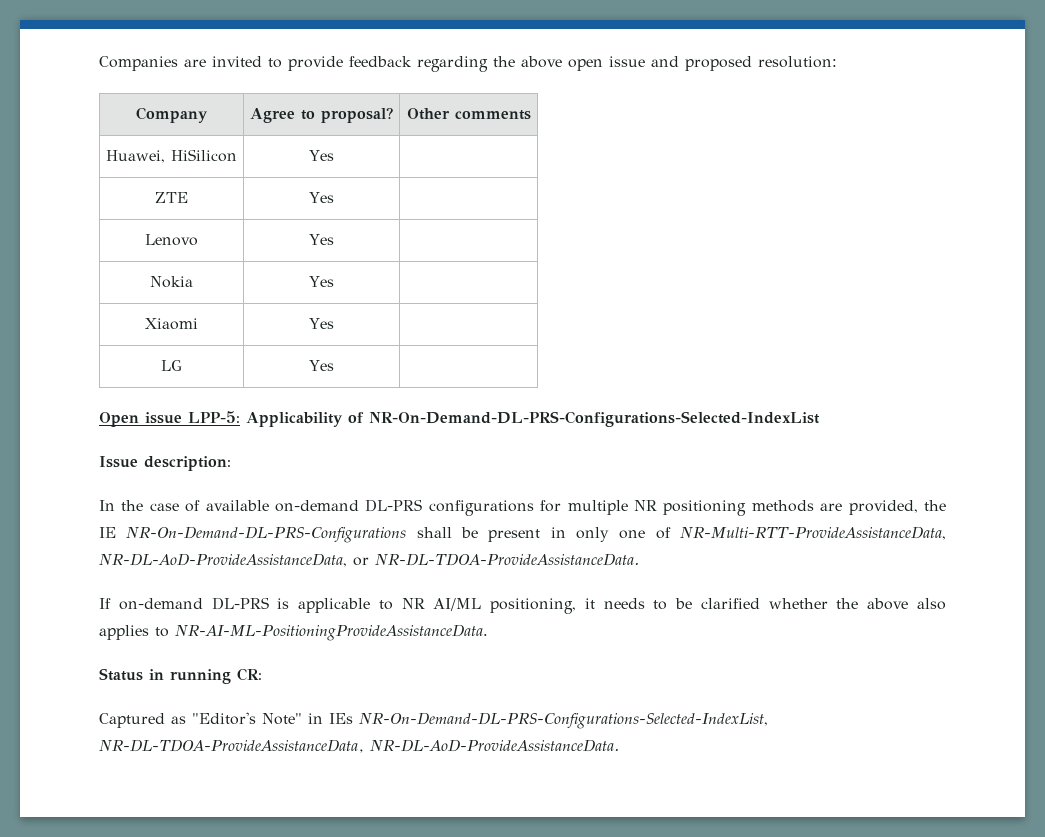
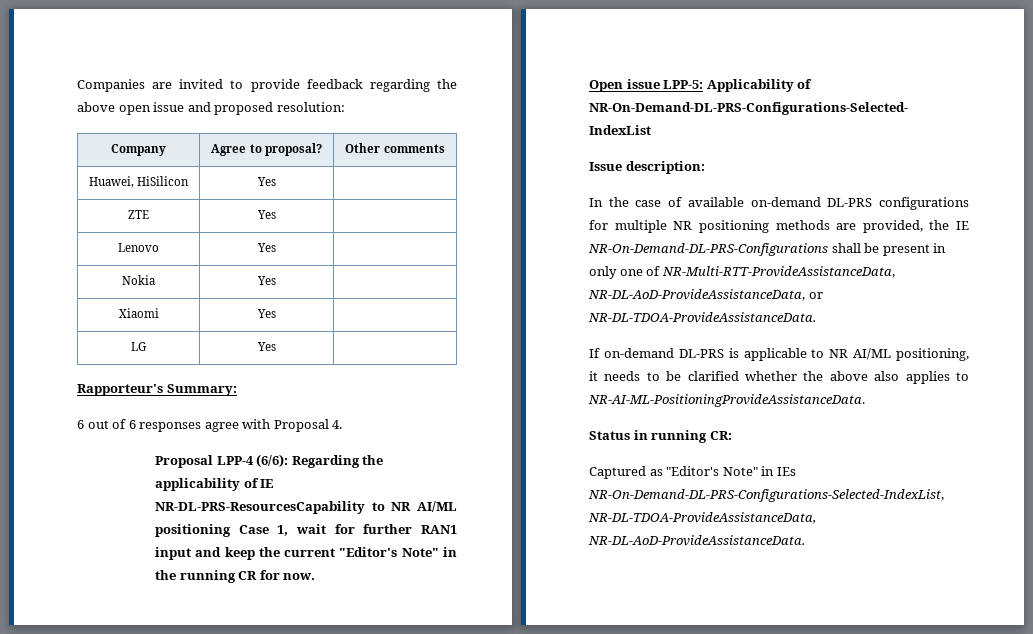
(335, 365) none -> [77,384,237,396] [77,419,343,432] [155,454,384,468] [155,478,275,491] [155,501,458,514] [155,524,457,537] [155,547,457,560] [155,570,316,583] // Rapporteur's Summary: // 6 out of 6 responses agree with Proposal 4. // Proposal LPP-4 (6/6): Regarding the applicability of IE NR-DL-PRS-ResourcesCapability to NR AI/ML positioning Case 1, wait for further RAN1 input and keep the current "Editor's Note" in the running CR for now.

